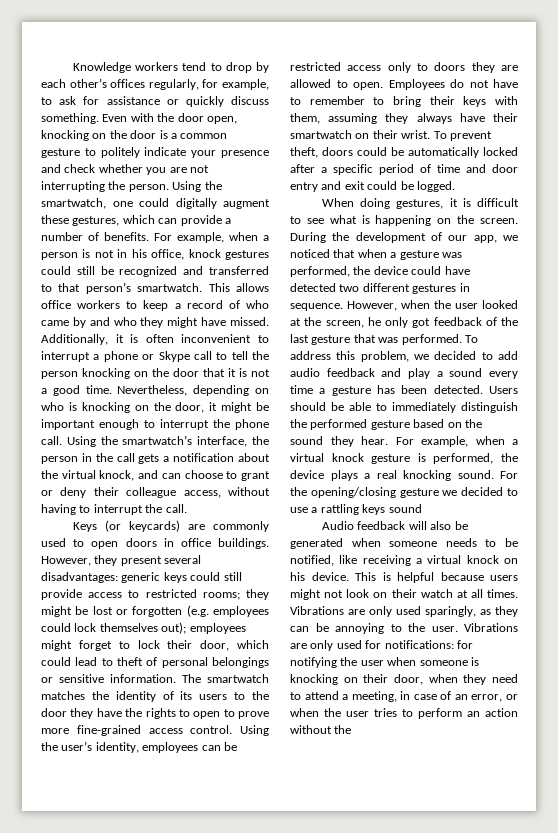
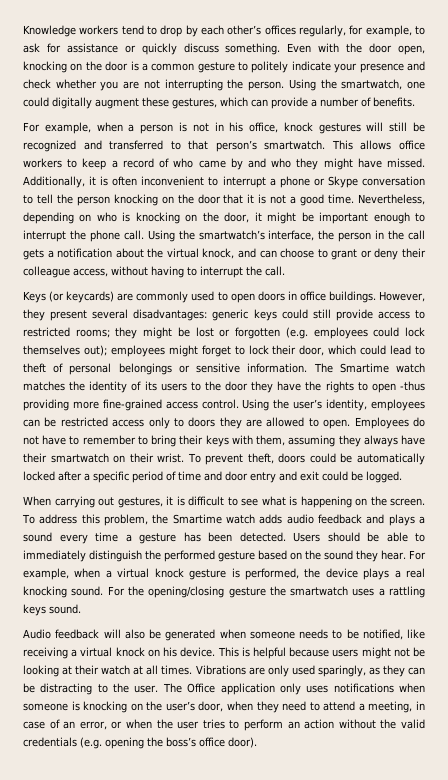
(149, 236) none -> (415, 102) //
[41,266,71,275] could -> [366,122,384,131] will
[193,351,212,360] call -> [361,176,425,186] conversation
[207,674,269,683] smartwatch -> [339,363,426,373] Smartime watch
[223,709,269,719] to prove -> [399,381,425,391] [23,399,69,411] -thus providing
[360,198,391,209] doing -> [54,496,114,508] carrying out
[290,232,518,243] [290,249,462,260] [290,266,470,277] [290,283,470,294] [290,300,518,311] [290,317,518,328] [290,334,478,345] [290,351,518,362] During the development of our app, we noticed that when a gesture was performed, the device could have detected two different gestures in sequence. However, when the user looked at the screen, he only got feedback of the last gesture that was performed. To address this problem, we decided to add -> [22,514,283,526] To address this problem, the Smartime watch adds
[408,368,430,379] play -> [388,514,415,526] plays
[442,487,518,496] [290,507,308,513] we decided to use -> [269,586,375,596] the smartwatch uses
[388,504,422,513] sound -> [49,604,81,614] sound.
[346,589,388,598] look on -> [413,647,426,657] [23,665,73,677] be looking at
[335,623,384,634] annoying -> [40,683,93,695] distracting
[464,623,518,632] [290,640,473,651] [290,657,384,668] Vibrations are only used for notifications: for notifying the user -> [162,683,394,695] The Office application only uses notifications
[363,674,389,683] their -> [146,701,195,711] the user’s
(352, 729) none -> [401,719,426,729] [23,737,257,749] valid credentials (e.g. opening the boss’s office door).

